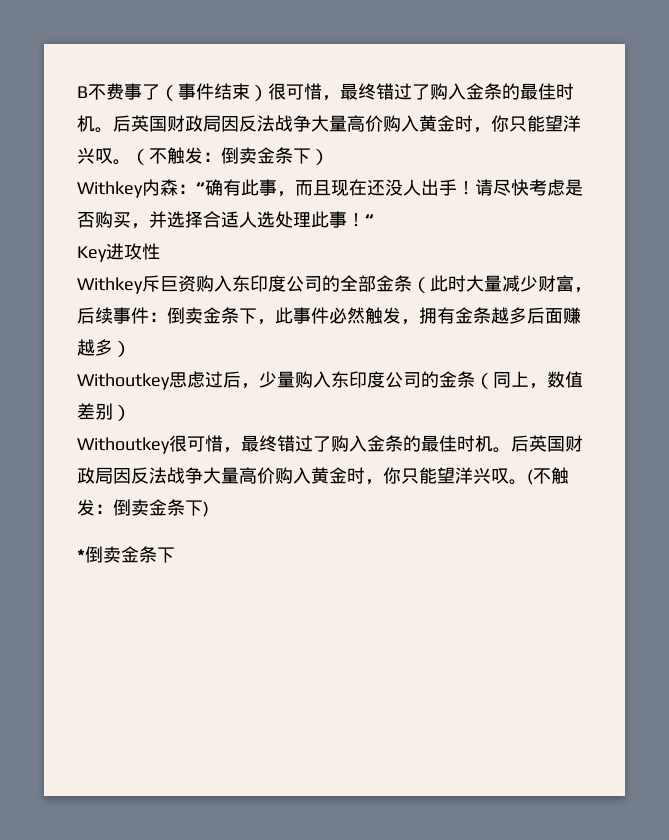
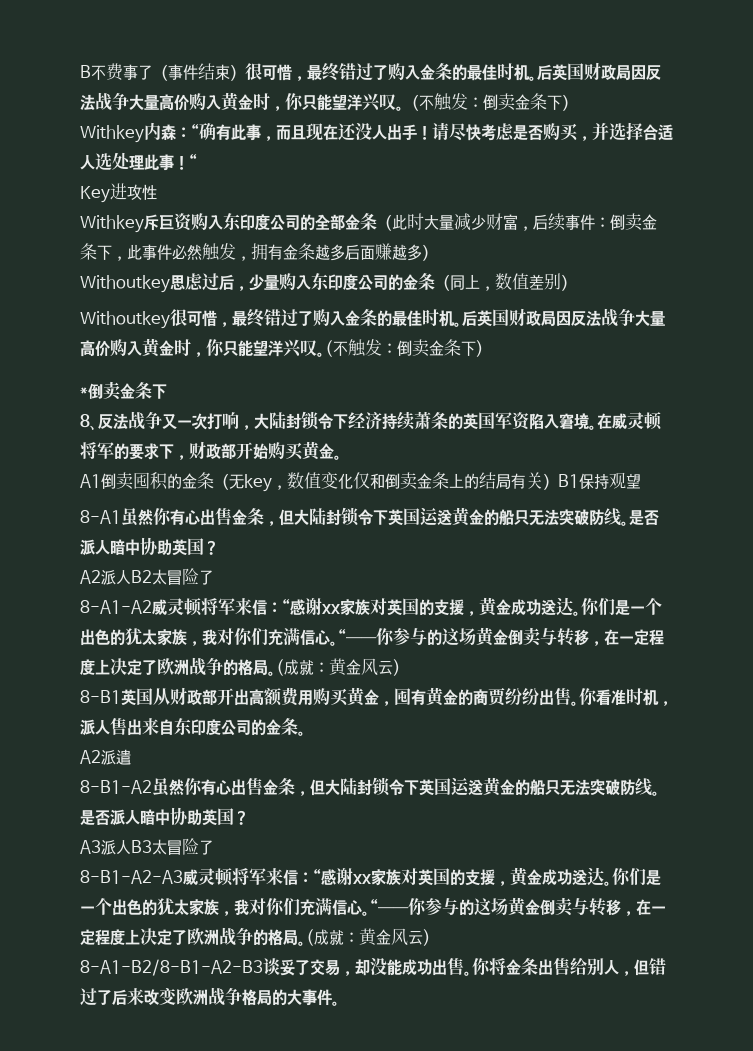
(175, 555) none -> [80,411,662,430] [80,441,342,461] [80,472,641,492] [80,507,659,527] [80,537,219,556] [80,568,214,585] [80,597,662,617] [80,627,664,647] [80,657,401,676] [80,687,673,707] [80,717,306,736] [80,749,131,765] [80,777,660,797] [80,807,249,826] [80,838,214,855] [80,867,661,887] [80,897,666,917] [80,927,431,946] [80,957,666,976] [80,987,340,1006] // 8、反法战争又一次打响，大陆封锁令下经济持续萧条的英国军资陷入窘境。在威灵顿将军的要求下，财政部开始购买黄金。 // A1倒卖囤积的金条（无key，数值变化仅和倒卖金条上的结局有关）B1保持观望 // 8-A1虽然你有心出售金条，但大陆封锁令下英国运送黄金的船只无法突破防线。是否派人暗中协助英国？ // A2派人B2太冒险了 // 8-A1-A2威灵顿将军来信：“感谢xx家族对英国的支援，黄金成功送达。你们是一个出色的犹太家族，我对你们充满信心。“——你参与的这场黄金倒卖与转移，在一定程度上决定了欧洲战争的格局。(成就：黄金风云) // 8-B1英国从财政部开出高额费用购买黄金，囤有黄金的商贾纷纷出售。你看准时机，派人售出来自东印度公司的金条。 // A2派遣 // 8-B1-A2虽然你有心出售金条，但大陆封锁令下英国运送黄金的船只无法突破防线。是否派人暗中协助英国？ // A3派人B3太冒险了 // 8-B1-A2-A3威灵顿将军来信：“感谢xx家族对英国的支援，黄金成功送达。你们是一个出色的犹太家族，我对你们充满信心。“——你参与的这场黄金倒卖与转移，在一定程度上决定了欧洲战争的格局。(成就：黄金风云) // 8-A1-B2/8-B1-A2-B3谈妥了交易，却没能成功出售。你将金条出售给别人，但错过了后来改变欧洲战争格局的大事件。

